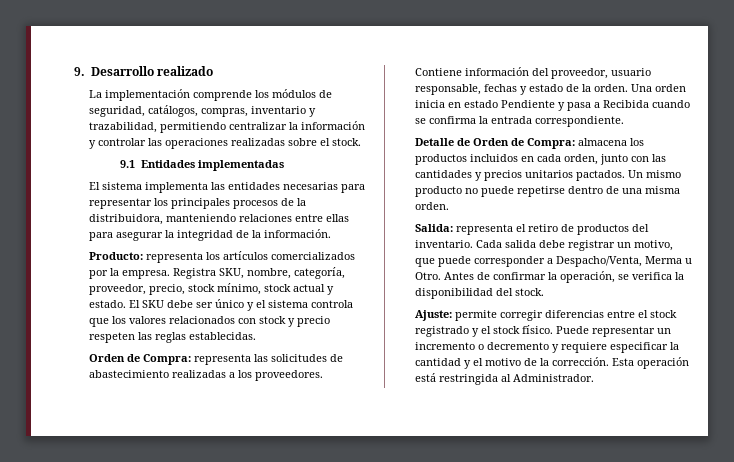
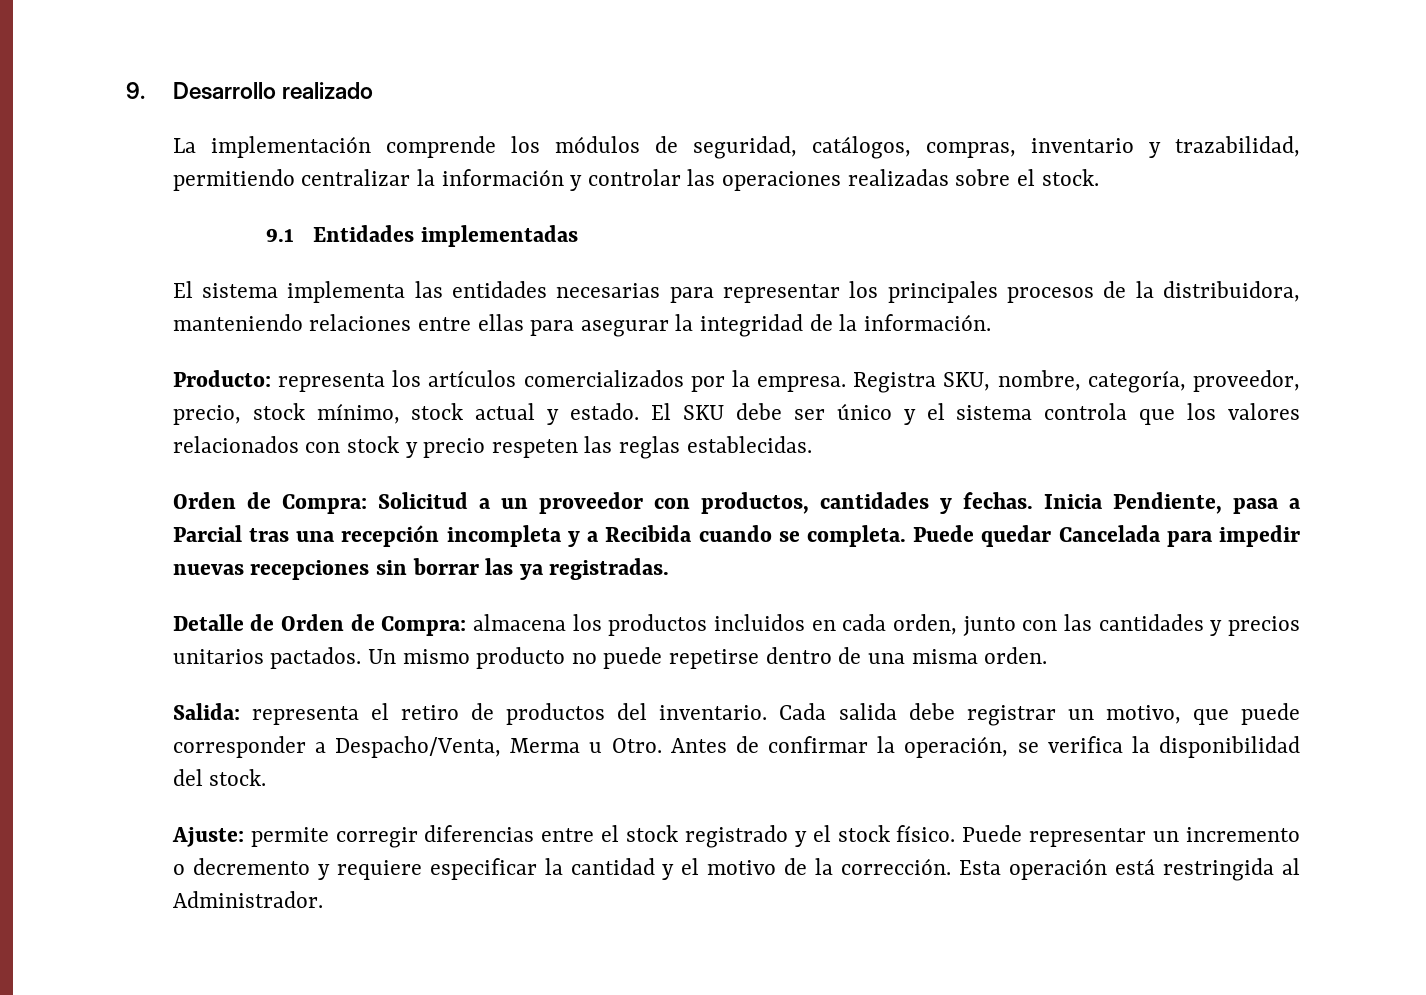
[194,354,344,365] [89,370,324,381] [415,67,652,79] [415,84,687,95] [415,100,691,111] [415,116,625,127] representa las solicitudes de abastecimiento realizadas a los proveedores. Contiene información del proveedor, usuario responsable, fechas y estado de la orden. Una orden inicia en estado Pendiente y pasa a Recibida cuando se confirma la entrada correspondiente. -> [377,492,1302,514] [172,525,1300,547] [172,558,670,580] Solicitud a un proveedor con productos, cantidades y fechas. Inicia Pendiente, pasa a Parcial tras una recepción incompleta y a Recibida cuando se completa. Puede quedar Cancelada para impedir nuevas recepciones sin borrar las ya registradas.

